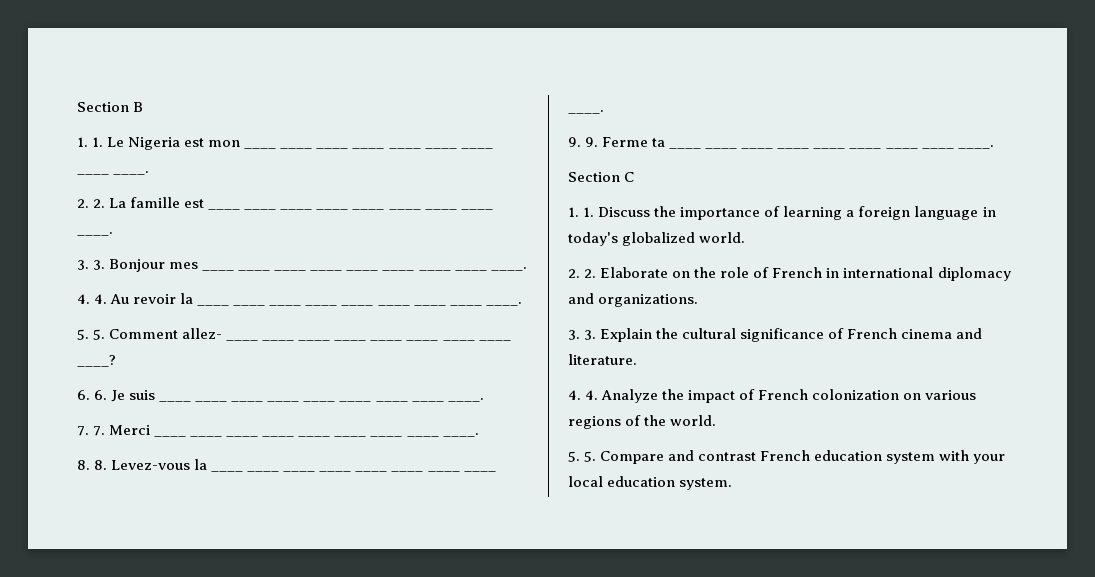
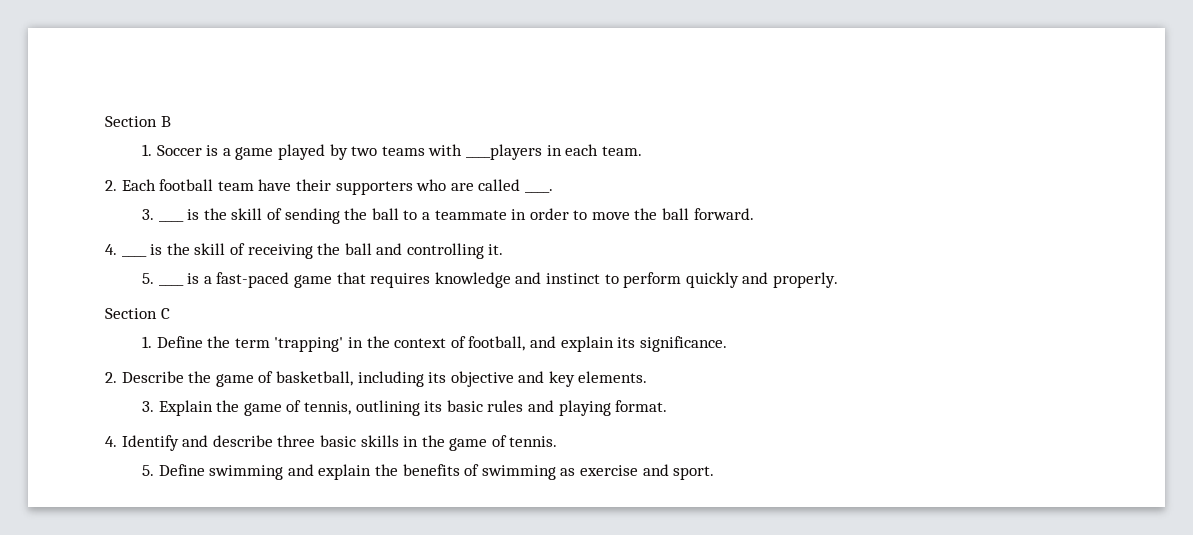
[92,137,241,150] [244,147,493,149] [77,171,150,175] [77,197,205,208] [208,208,493,210] [77,232,113,236] [77,259,199,272] [202,267,527,271] [77,293,194,304] [197,302,522,306] [77,328,223,340] [226,339,511,341] [77,355,116,367] [77,390,156,402] [159,398,484,402] [77,425,151,436] [154,433,479,437] [77,459,208,470] [211,470,496,472] [568,110,604,114] [568,137,666,147] [669,145,994,149] [568,172,635,182] [568,206,996,220] [568,232,746,246] [568,267,1011,281] [568,293,699,307] [568,330,597,340] 1. Le Nigeria est mon ____ ____ ____ ____ ____ ____ ____ ____ ____. // 2. 2. La famille est ____ ____ ____ ____ ____ ____ ____ ____ ____. // 3. 3. Bonjour mes ____ ____ ____ ____ ____ ____ ____ ____ ____. // 4. 4. Au revoir la ____ ____ ____ ____ ____ ____ ____ ____ ____. // 5. 5. Comment allez- ____ ____ ____ ____ ____ ____ ____ ____ ____? // 6. 6. Je suis ____ ____ ____ ____ ____ ____ ____ ____ ____. // 7. 7. Merci ____ ____ ____ ____ ____ ____ ____ ____ ____. // 8. 8. Levez-vous la ____ ____ ____ ____ ____ ____ ____ ____ ____. // 9. 9. Ferme ta ____ ____ ____ ____ ____ ____ ____ ____ ____. // Section C // 1. 1. Discuss the importance of learning a foreign language in today's globalized world. // 2. 2. Elaborate on the role of French in international diplomacy and organizations. // 3. 3. -> [156,144,642,160] [105,179,553,195] [142,209,155,220] [158,220,184,222] [187,208,754,224] [105,244,117,255] [121,255,147,257] [150,243,504,259] [142,273,155,284] [158,284,184,286] [187,272,838,288] [105,308,170,319] [142,336,727,352] [105,371,648,387] [142,401,155,412] Soccer is a game played by two teams with ____players in each team. // 2. Each football team have their supporters who are called ____. // 3. ____ is the skill of sending the ball to a teammate in order to move the ball forward. // 4. ____ is the skill of receiving the ball and controlling it. // 5. ____ is a fast-paced game that requires knowledge and instinct to perform quickly and properly. // Section C // 1. Define the term 'trapping' in the context of football, and explain its significance. // 2. Describe the game of basketball, including its objective and key elements. // 3.
[682,328,983,342] [568,354,637,365] [568,389,977,403] [568,415,717,429] [568,450,1006,464] [568,476,733,490] cultural significance of French cinema and literature. // 4. 4. Analyze the impact of French colonization on various regions of the world. // 5. 5. Compare and contrast French education system with your local education system. -> [243,400,668,416] [105,435,558,451] [142,464,715,480] game of tennis, outlining its basic rules and playing format. // 4. Identify and describe three basic skills in the game of tennis. // 5. Define swimming and explain the benefits of swimming as exercise and sport.

